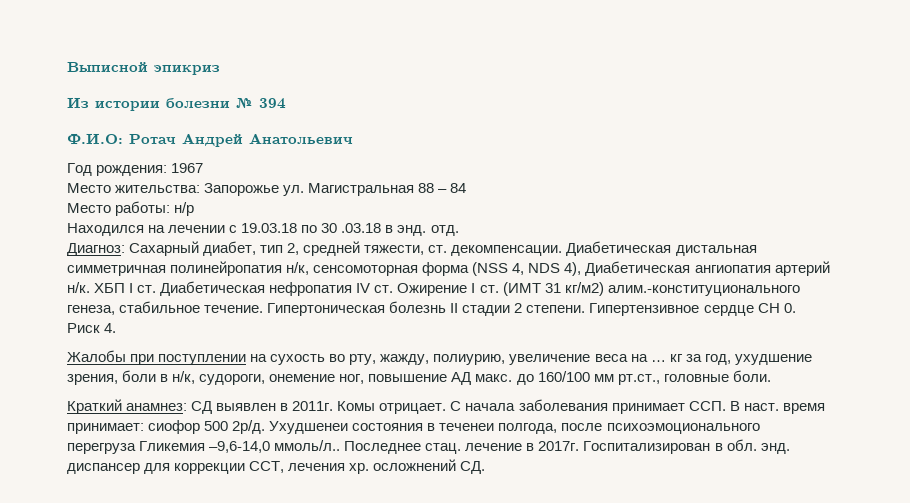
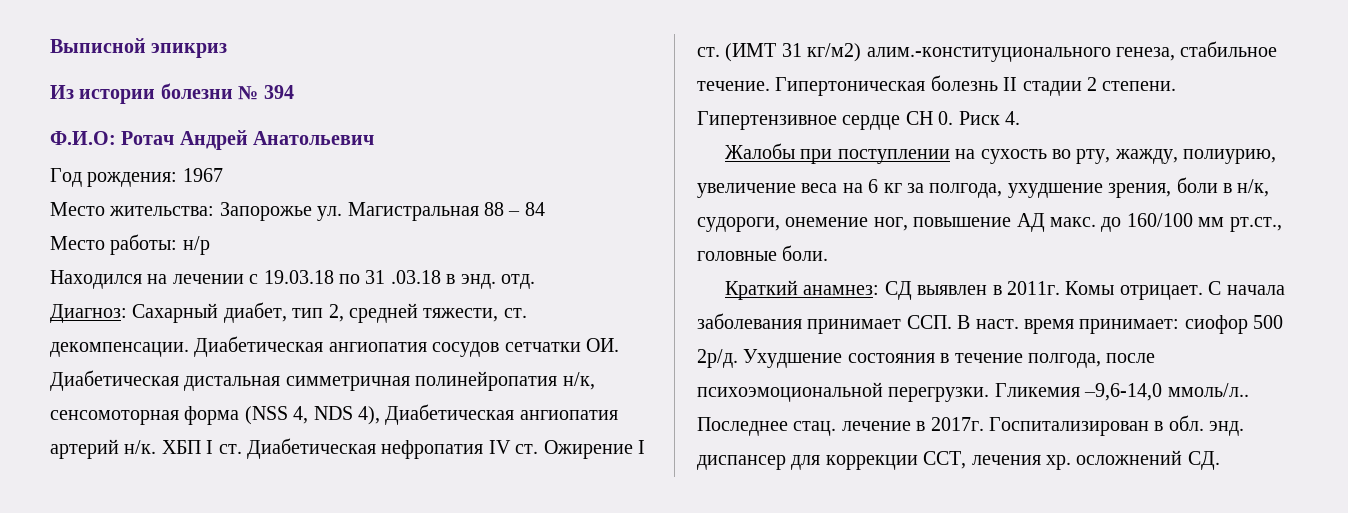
[321,223,338,233] 30 -> [365,270,386,284] 31
(672, 248) none -> [328,338,619,357] [50,370,179,391] ангиопатия сосудов сетчатки ОИ. Диабетическая
[650,360,666,362] … -> [868,179,879,193] 6
[704,354,731,365] год, -> [929,183,1003,198] полгода,
[269,421,349,434] Ухудшенеи -> [743,349,843,368] Ухудшение
[439,423,495,431] теченеи -> [954,353,1023,363] течение
[606,423,760,434] [67,443,136,454] психоэмоционального перегруза -> [697,382,990,402] психоэмоциональной перегрузки.

